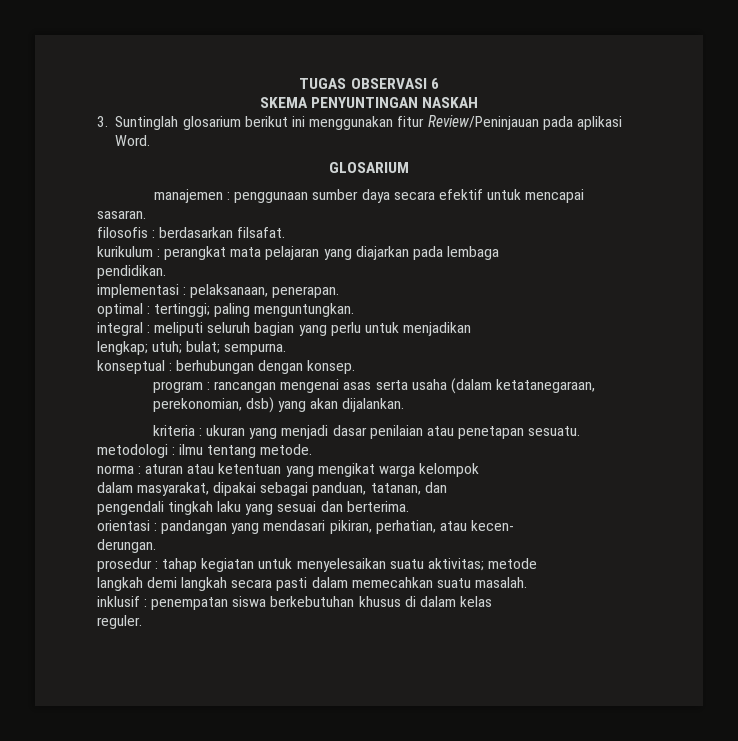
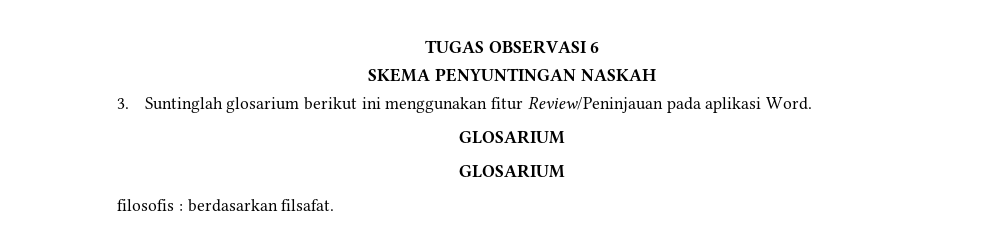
[153,189,585,203] [96,210,146,219] [96,227,286,238] [96,246,500,260] [96,265,166,279] [96,284,340,298] [96,303,355,317] [96,322,472,336] [96,341,287,355] [96,360,356,374] [152,378,596,394] [152,397,405,413] [152,425,581,439] [96,444,313,458] [96,463,480,477] [96,482,447,496] [96,501,409,515] [96,520,515,534] [96,539,156,553] [96,558,538,572] [96,577,528,591] [96,596,493,610] [96,615,142,629] manajemen : penggunaan sumber daya secara efektif untuk mencapai // sasaran. // filosofis : berdasarkan filsafat. // kurikulum : perangkat mata pelajaran yang diajarkan pada lembaga // pendidikan. // implementasi : pelaksanaan, penerapan. // optimal : tertinggi; paling menguntungkan. // integral : meliputi seluruh bagian yang perlu untuk menjadikan // lengkap; utuh; bulat; sempurna. // konseptual : berhubungan dengan konsep. // program : rancangan mengenai asas serta usaha (dalam ketatanegaraan, perekonomian, dsb) yang akan dijalankan. // kriteria : ukuran yang menjadi dasar penilaian atau penetapan sesuatu. // metodologi : ilmu tentang metode. // norma : aturan atau ketentuan yang mengikat warga kelompok // dalam masyarakat, dipakai sebagai panduan, tatanan, dan // pengendali tingkah laku yang sesuai dan berterima. // orientasi : pandangan yang mendasari pikiran, perhatian, atau kecen- // derungan. // prosedur : tahap kegiatan untuk menyelesaikan suatu aktivitas; metode // langkah demi langkah secara pasti dalam memecahkan suatu masalah. // inklusif : penempatan siswa berkebutuhan khusus di dalam kelas // reguler. -> [459,164,565,178] [117,199,335,212] GLOSARIUM // filosofis : berdasarkan filsafat.

